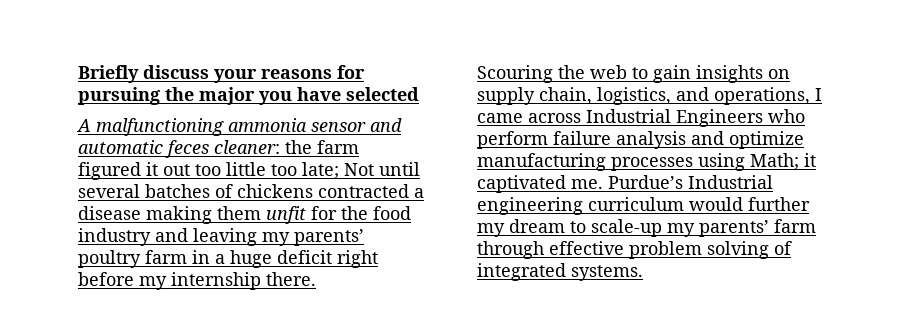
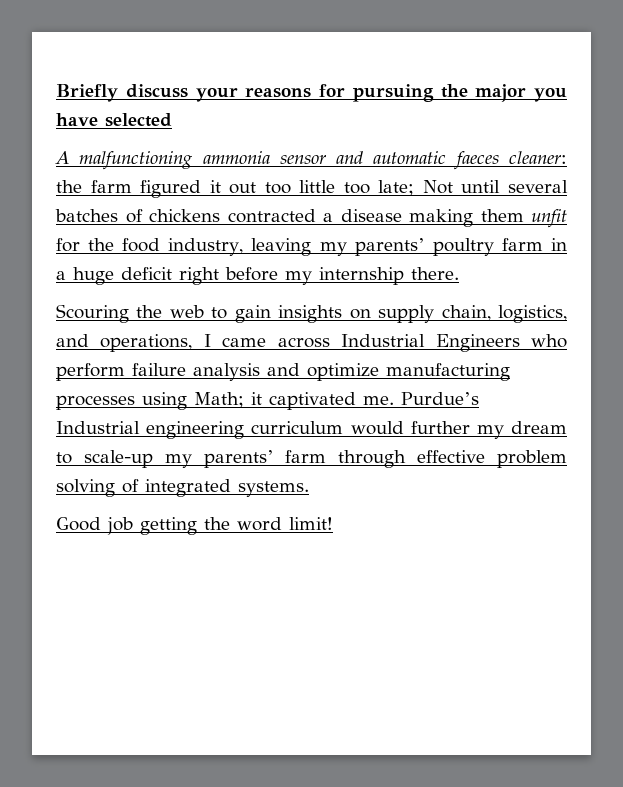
[165,140,209,158] feces -> [453,151,499,170] faeces
[78,228,188,246] industry and -> [168,238,244,256] industry,
(643, 273) none -> [56,517,333,535] // Good job getting the word limit!

